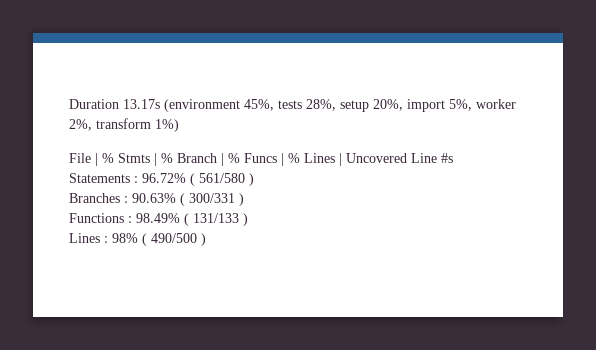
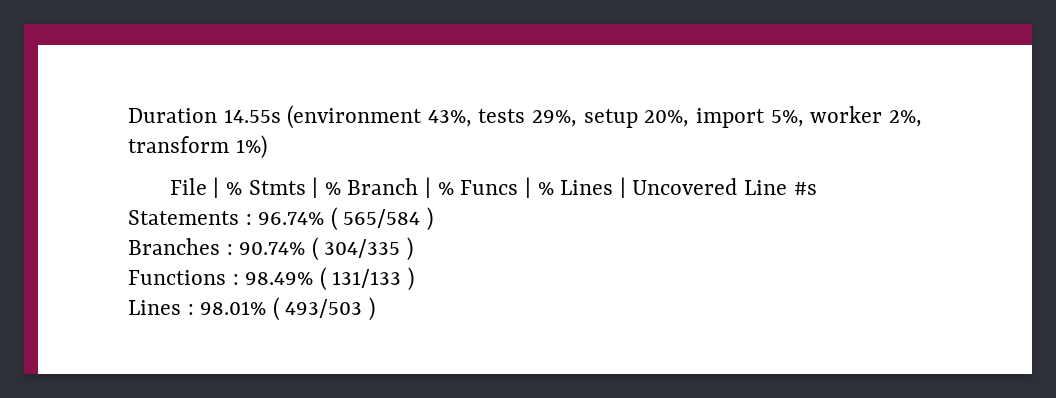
[123,99,336,112] 13.17s (environment 45%, tests 28%, -> [223,105,578,129] 14.55s (environment 43%, tests 29%,
[142,173,245,186] 96.72% ( 561/580 -> [258,207,421,231] 96.74% ( 565/584
[132,193,235,206] 90.63% ( 300/331 -> [239,237,401,261] 90.74% ( 304/335
[112,233,197,246] 98% ( 490/500 -> [200,297,363,321] 98.01% ( 493/503

